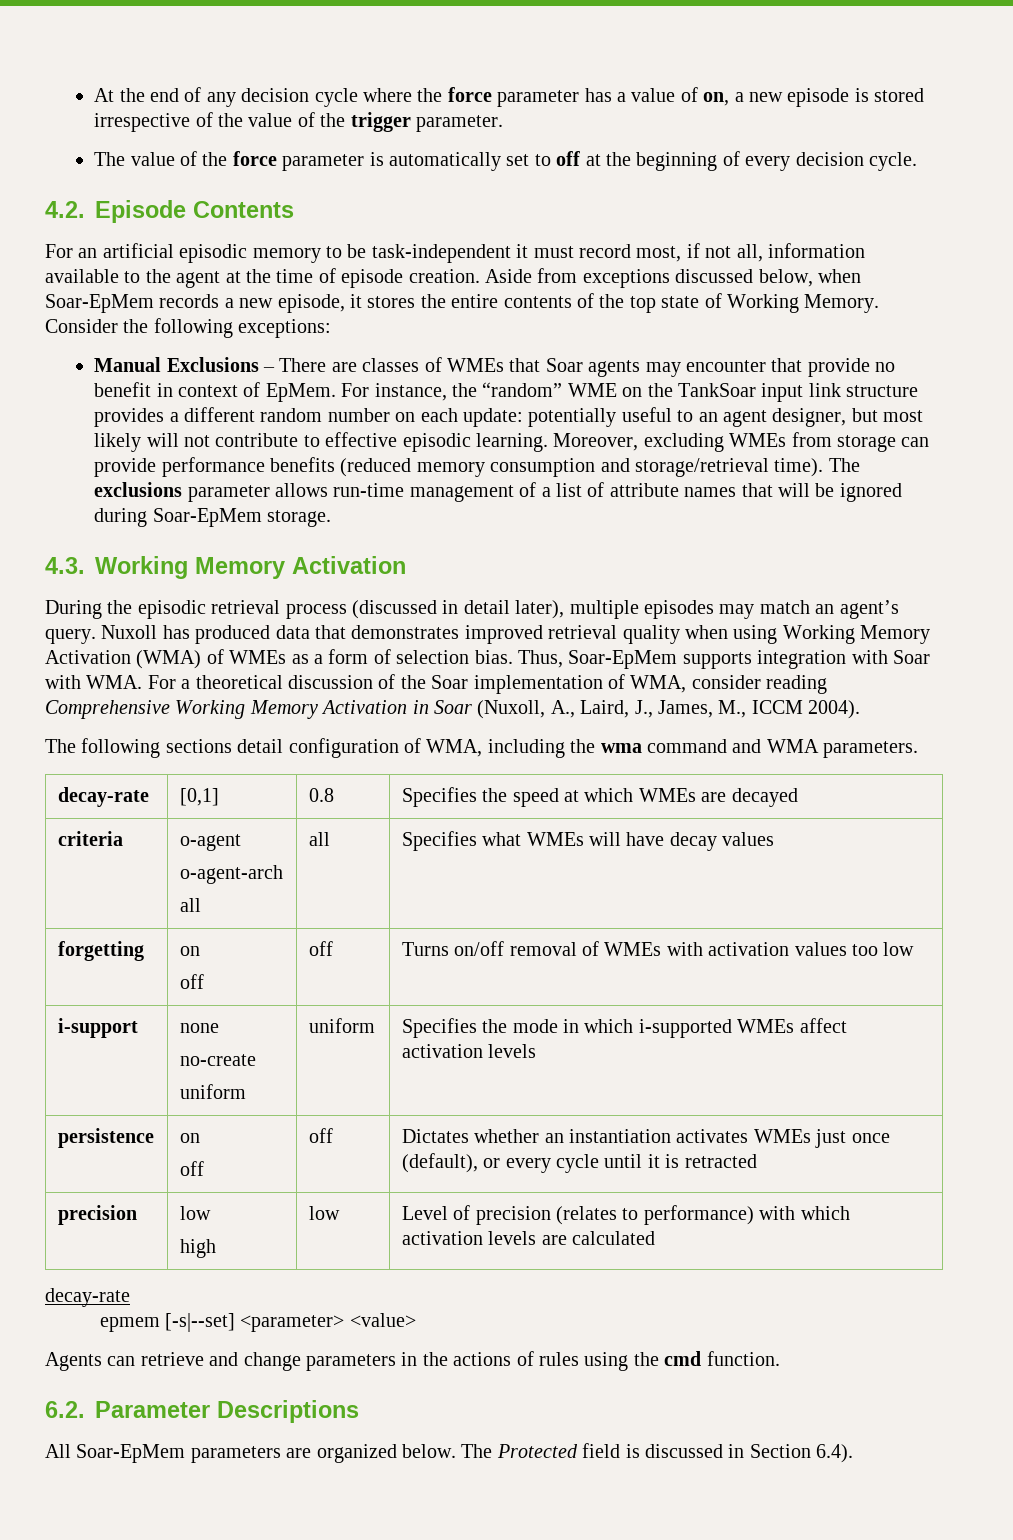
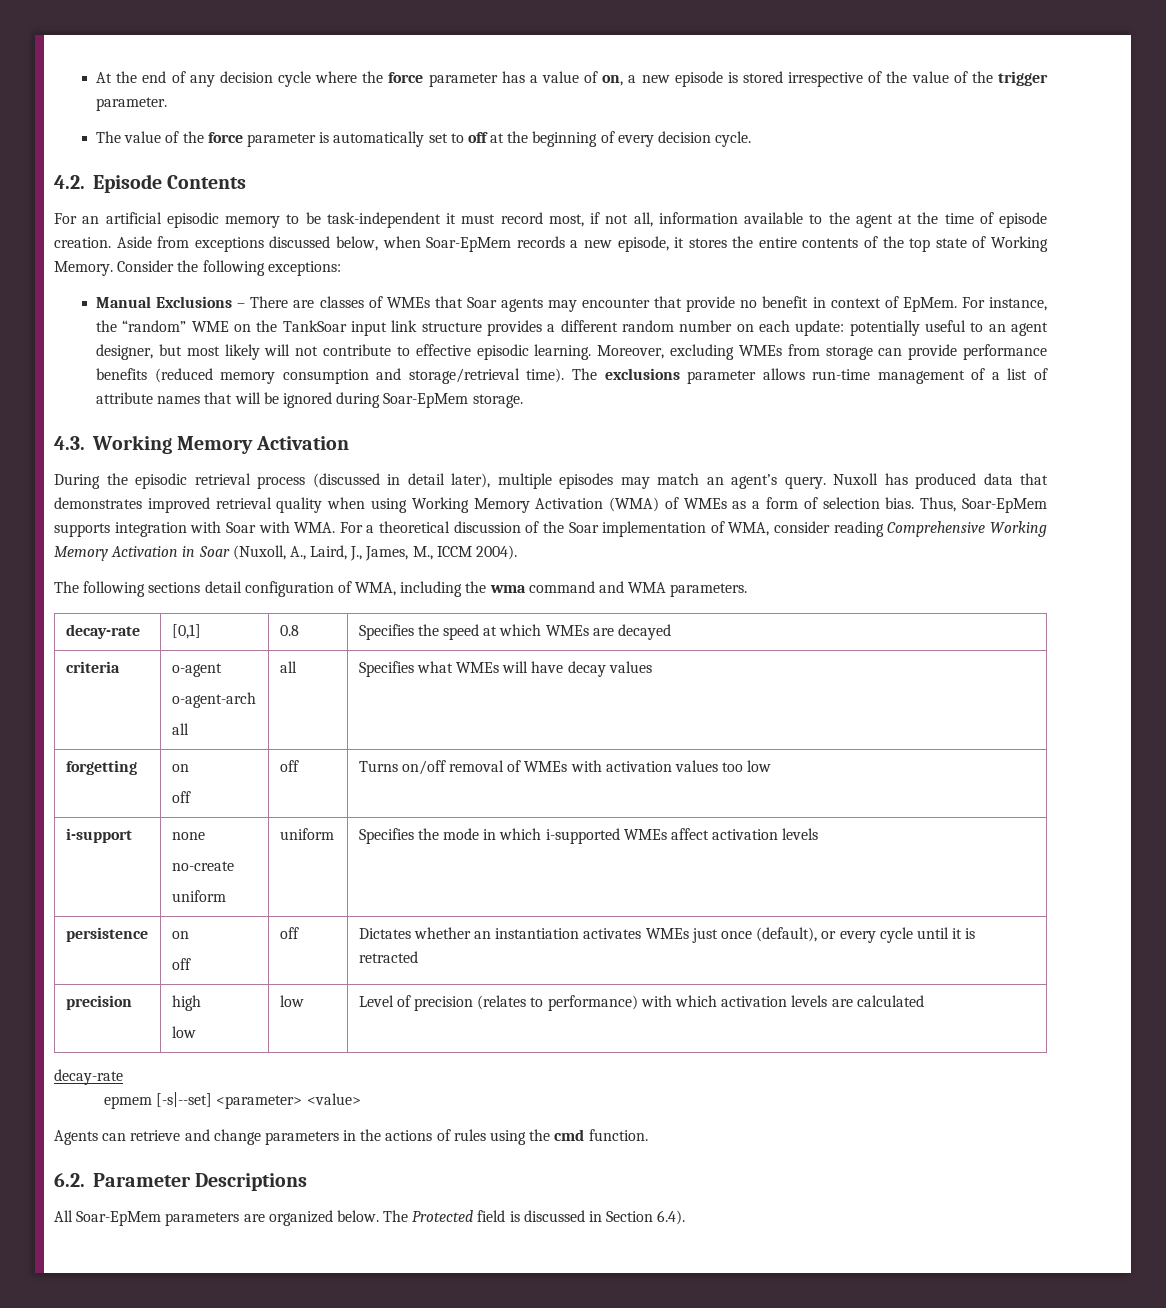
[179,1206,211,1220] [179,1239,216,1258] low // high -> [171,995,201,1011] [171,1026,196,1038] high // low

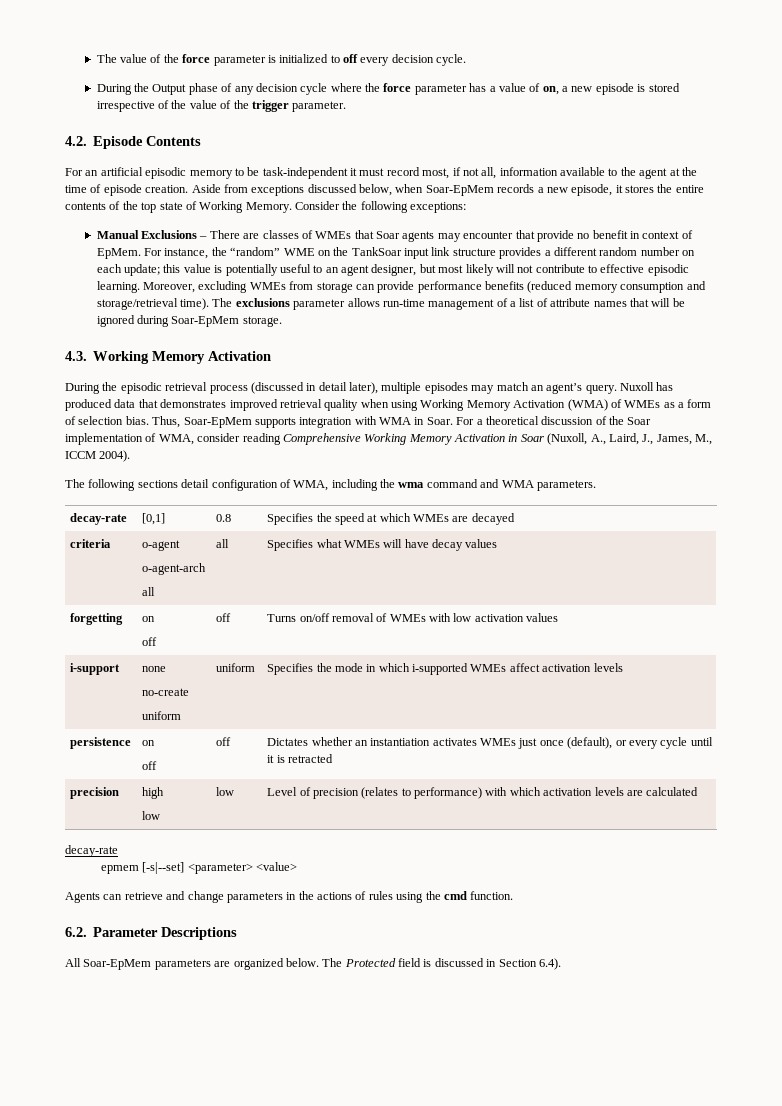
[96,71,167,83] At the end -> [96,54,467,66] [96,83,218,95] The value of the force parameter is initialized to off every decision cycle. // During the Output phase
[96,131,752,147] // The value of the force parameter is automatically set to off at the beginning of every decision cycle. -> (347, 106) none
[795,320,845,336] update: -> [124,264,223,276] update; this value is
[225,521,336,533] Soar with WMA. -> [379,417,453,425] WMA in Soar.
(602, 766) none -> [453,613,472,622] low
[722,760,772,772] too low -> (559, 617) none

